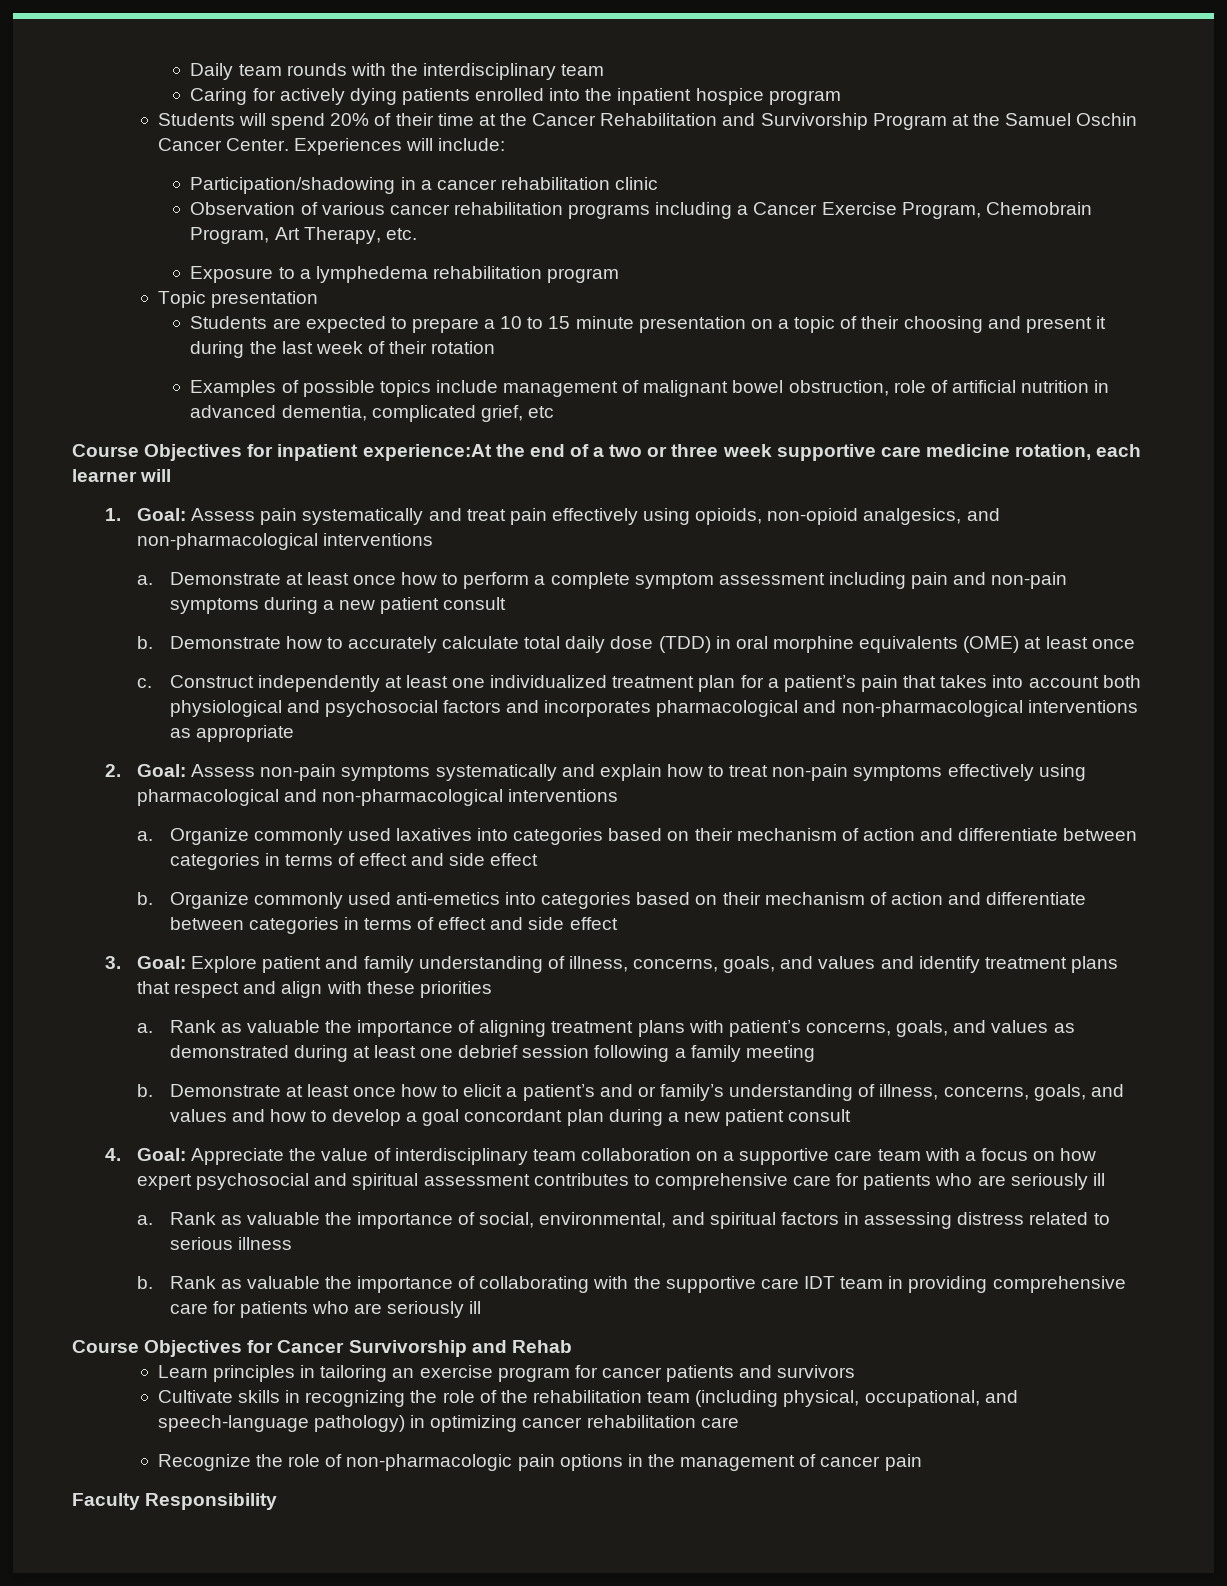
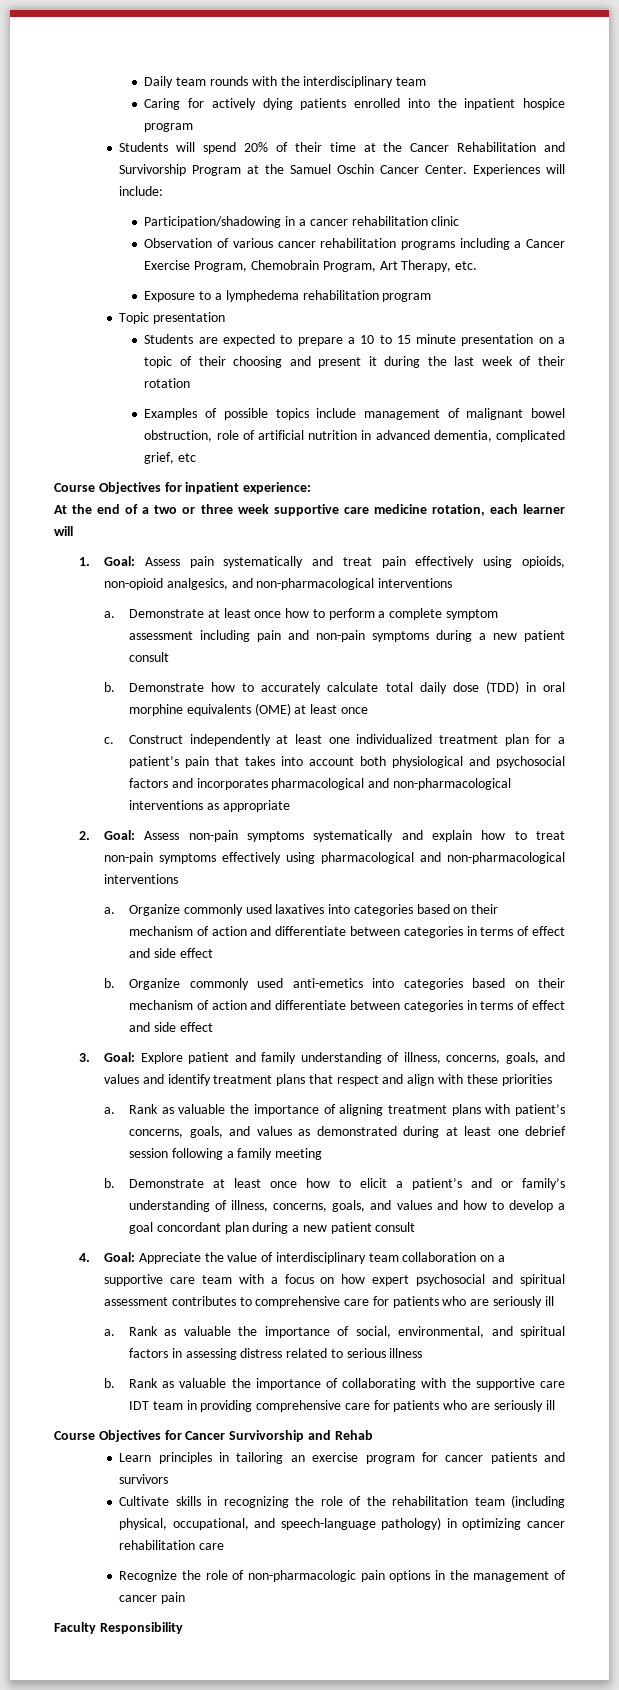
[362,444,492,461] experience:At -> [243,482,312,494] [54,505,67,514] experience: // At

